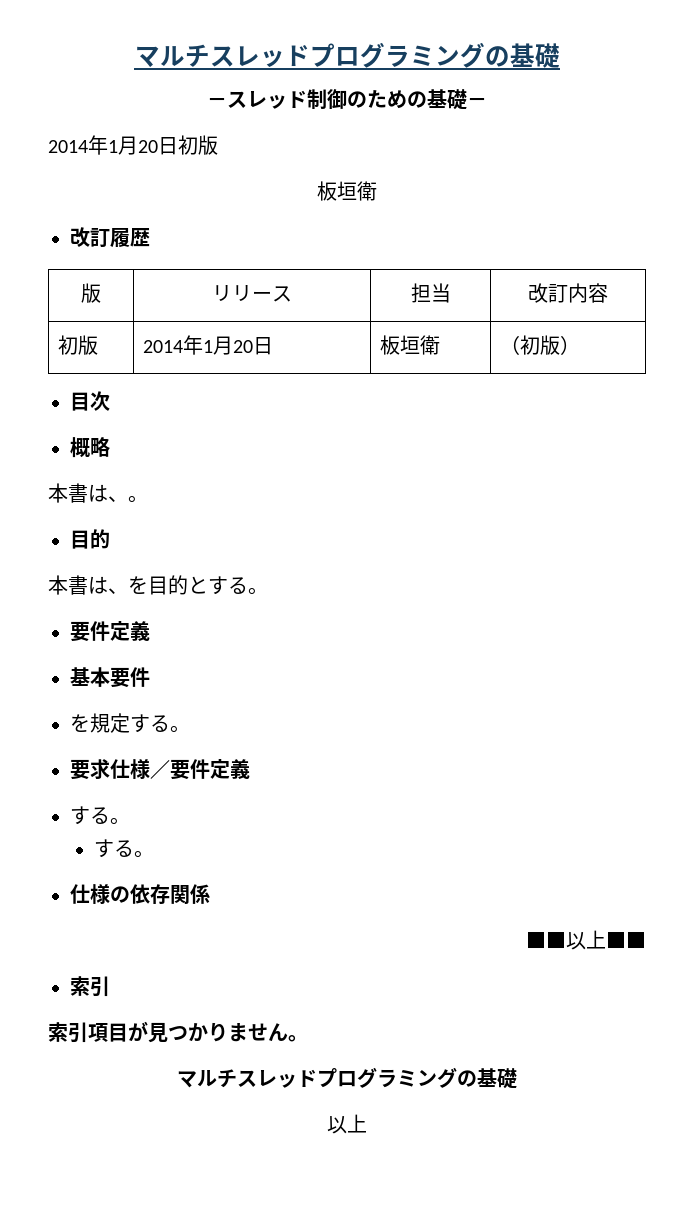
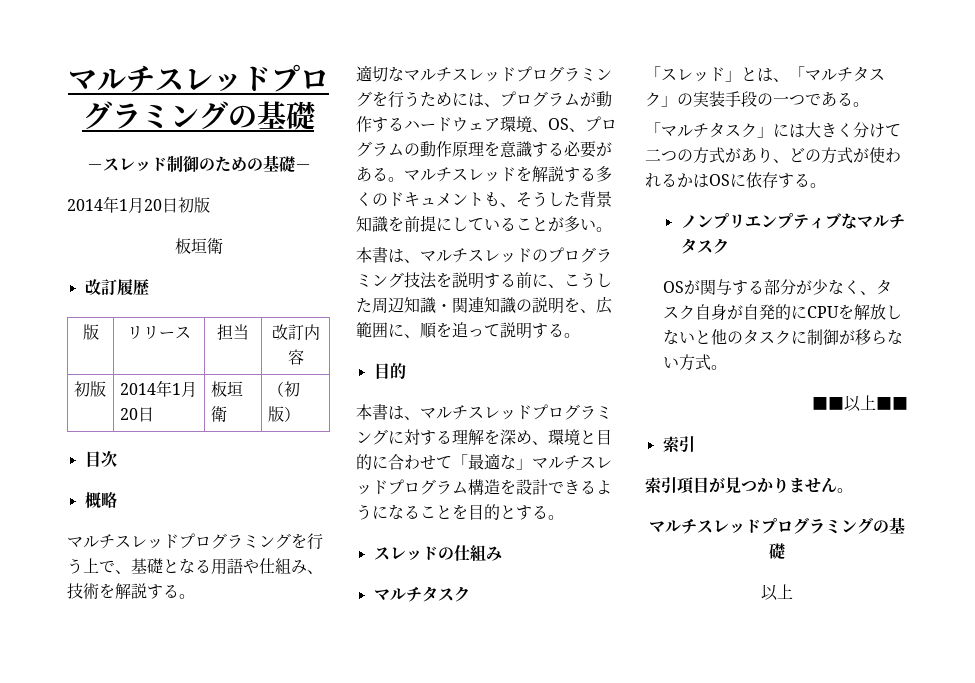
[48,483,148,503] [70,529,110,549] [48,575,268,595] [70,621,150,642] [70,667,150,688] [70,713,190,733] [70,759,250,780] [70,806,130,825] [93,839,154,858] [70,884,210,904] 本書は、。 // 目的 // 本書は、を目的とする。 // 要件定義 // 基本要件 // を規定する。 // 要求仕様／要件定義 // する。 // する。 // 仕様の依存関係 -> [67,533,323,550] [67,558,323,575] [67,583,195,599] [356,65,612,82] [356,91,612,108] [356,116,617,133] [356,141,612,158] [356,166,612,182] [356,191,612,208] [356,215,612,233] [356,247,612,263] [356,272,612,289] [356,296,612,314] [356,322,580,339] [373,363,406,379] [356,404,612,420] [356,429,612,446] [356,453,612,470] [356,479,612,495] [356,504,564,520] [373,545,502,561] [373,586,470,602] [645,66,885,82] [645,91,869,107] [645,122,901,138] [645,147,901,164] [645,172,826,188] [680,213,905,229] [680,238,729,254] [663,279,893,295] [663,304,903,320] [663,329,904,345] [663,354,728,371] マルチスレッドプログラミングを行う上で、基礎となる用語や仕組み、技術を解説する。 // 適切なマルチスレッドプログラミングを行うためには、プログラムが動作するハードウェア環境、OS、プログラムの動作原理を意識する必要がある。マルチスレッドを解説する多くのドキュメントも、そうした背景知識を前提にしていることが多い。 // 本書は、マルチスレッドのプログラミング技法を説明する前に、こうした周辺知識・関連知識の説明を、広範囲に、順を追って説明する。 // 目的 // 本書は、マルチスレッドプログラミングに対する理解を深め、環境と目的に合わせて「最適な」マルチスレッドプログラム構造を設計できるようになることを目的とする。 // スレッドの仕組み // マルチタスク // 「スレッド」とは、「マルチタスク」の実装手段の一つである。 // 「マルチタスク」には大きく分けて二つの方式があり、どの方式が使われるかはOSに依存する。 // ノンプリエンプティブなマルチタスク // OSが関与する部分が少なく、タスク自身が自発的にCPUを解放しないと他のタスクに制御が移らない方式。

